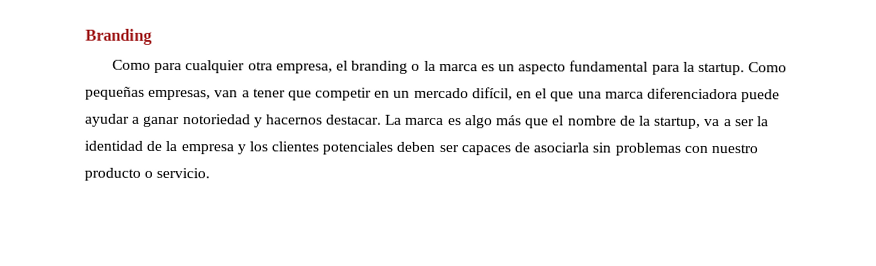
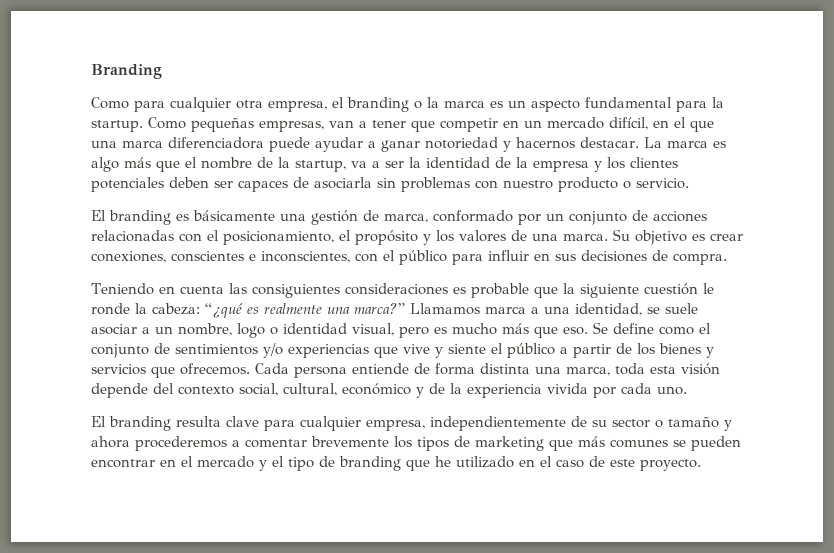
(211, 173) none -> [91,210,707,225] [91,229,743,245] [91,250,727,265] [91,283,714,298] [91,303,698,318] [91,322,711,338] [91,343,714,358] [91,363,720,378] [91,383,687,398] [91,416,732,431] [91,436,741,451] [91,456,701,471] // El branding es básicamente una gestión de marca, conformado por un conjunto de acciones relacionadas con el posicionamiento, el propósito y los valores de una marca. Su objetivo es crear conexiones, conscientes e inconscientes, con el público para influir en sus decisiones de compra. // Teniendo en cuenta las consiguientes consideraciones es probable que la siguiente cuestión le ronde la cabeza: “¿qué es realmente una marca?” Llamamos marca a una identidad, se suele asociar a un nombre, logo o identidad visual, pero es mucho más que eso. Se define como el conjunto de sentimientos y/o experiencias que vive y siente el público a partir de los bienes y servicios que ofrecemos. Cada persona entiende de forma distinta una marca, toda esta visión depende del contexto social, cultural, económico y de la experiencia vivida por cada uno. // El branding resulta clave para cualquier empresa, independientemente de su sector o tamaño y ahora procederemos a comentar brevemente los tipos de marketing que más comunes se pueden encontrar en el mercado y el tipo de branding que he utilizado en el caso de este proyecto.

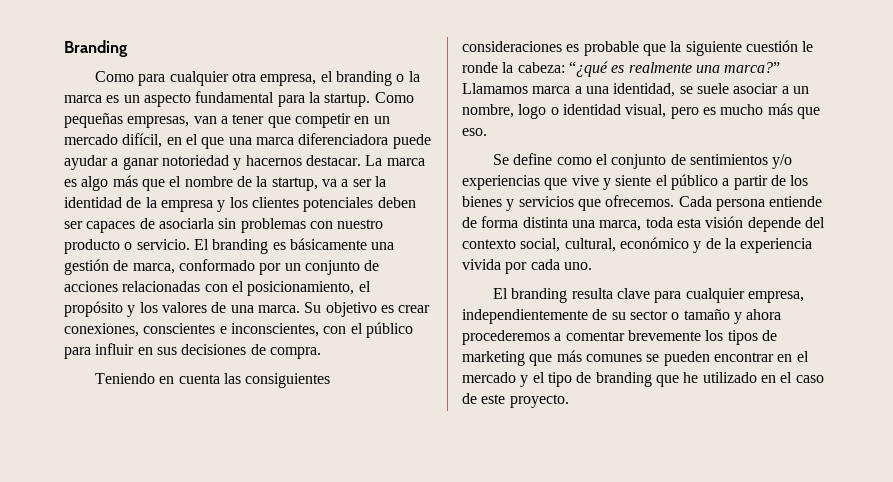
(689, 183) // -> (190, 244) none
(588, 331) none -> (487, 132) //

